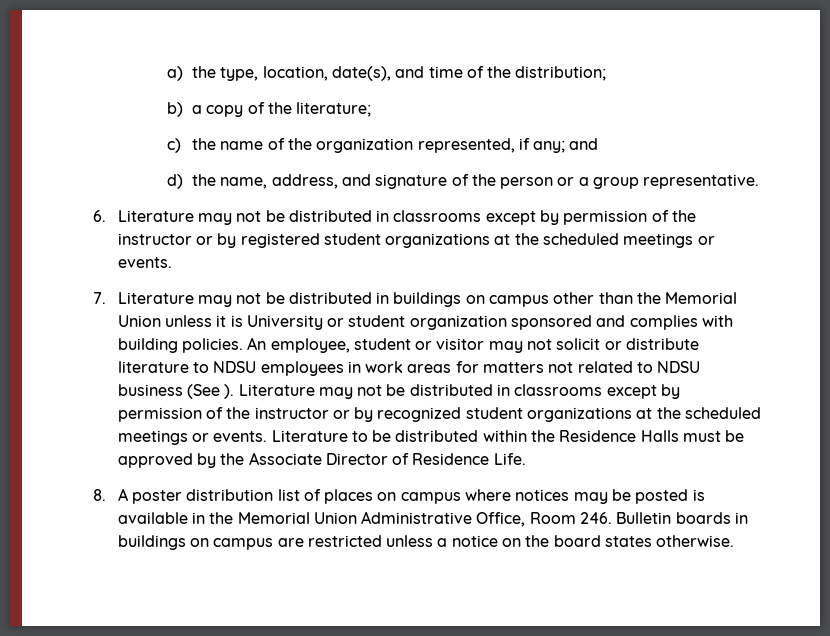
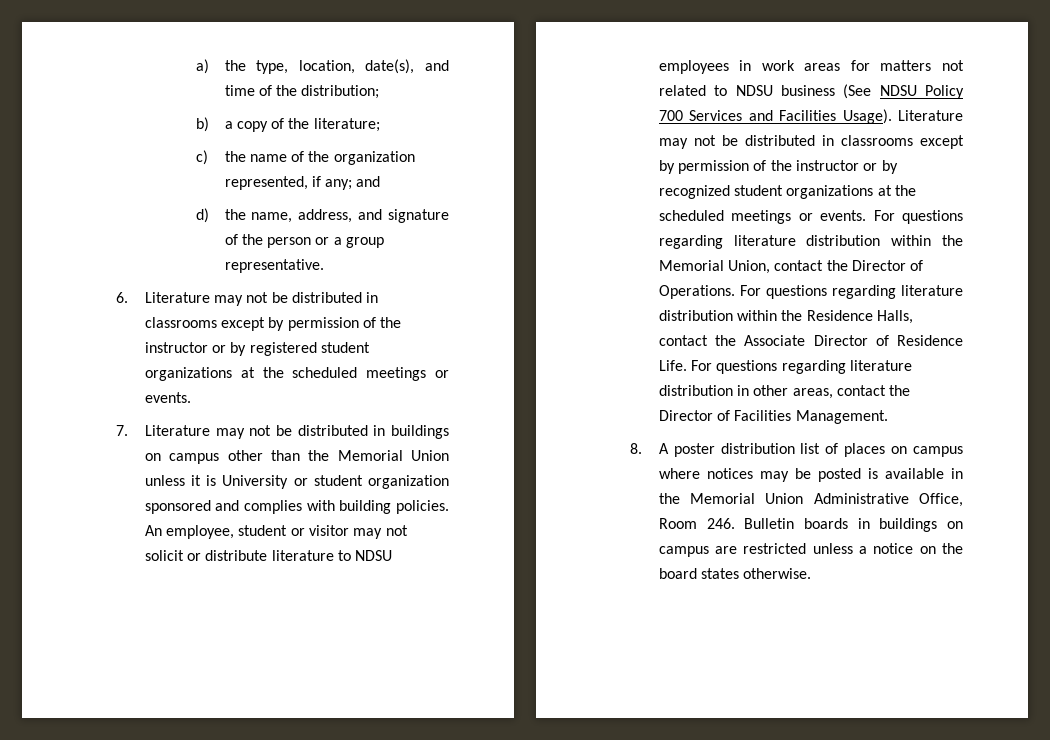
[224,384,235,399] ). -> [879,85,964,99] [658,109,892,124] NDSU Policy 700 Services and Facilities Usage).
[271,430,745,442] [117,453,216,468] Literature to be distributed within the Residence Halls must be approved by -> [873,210,963,224] [658,235,963,249] [658,260,924,274] [658,285,963,299] [658,310,914,324] [658,335,708,346] For questions regarding literature distribution within the Memorial Union, contact the Director of Operations. For questions regarding literature distribution within the Residence Halls, contact
(526, 459) none -> [691,360,913,374] [658,385,911,399] [658,410,888,424] For questions regarding literature distribution in other areas, contact the Director of Facilities Management.

